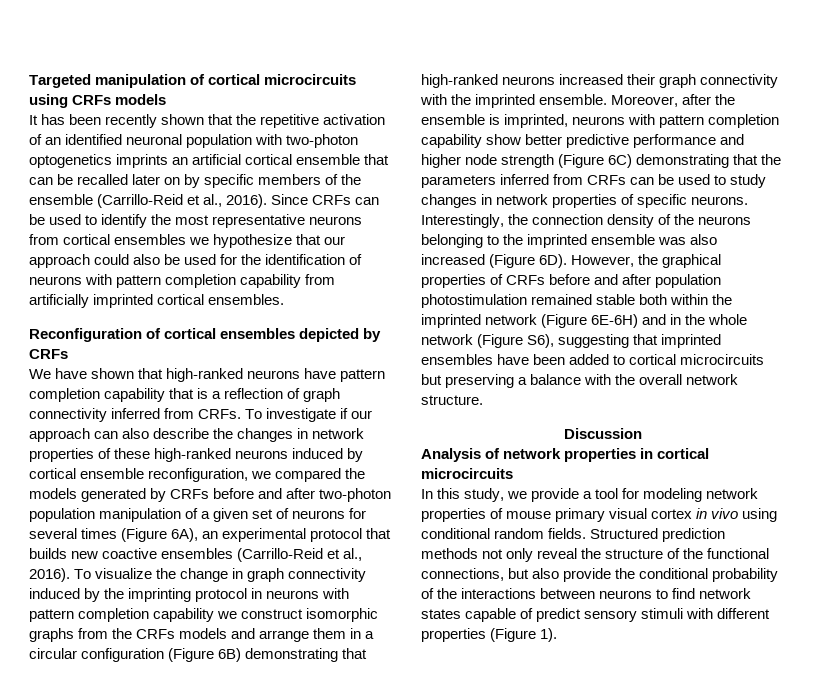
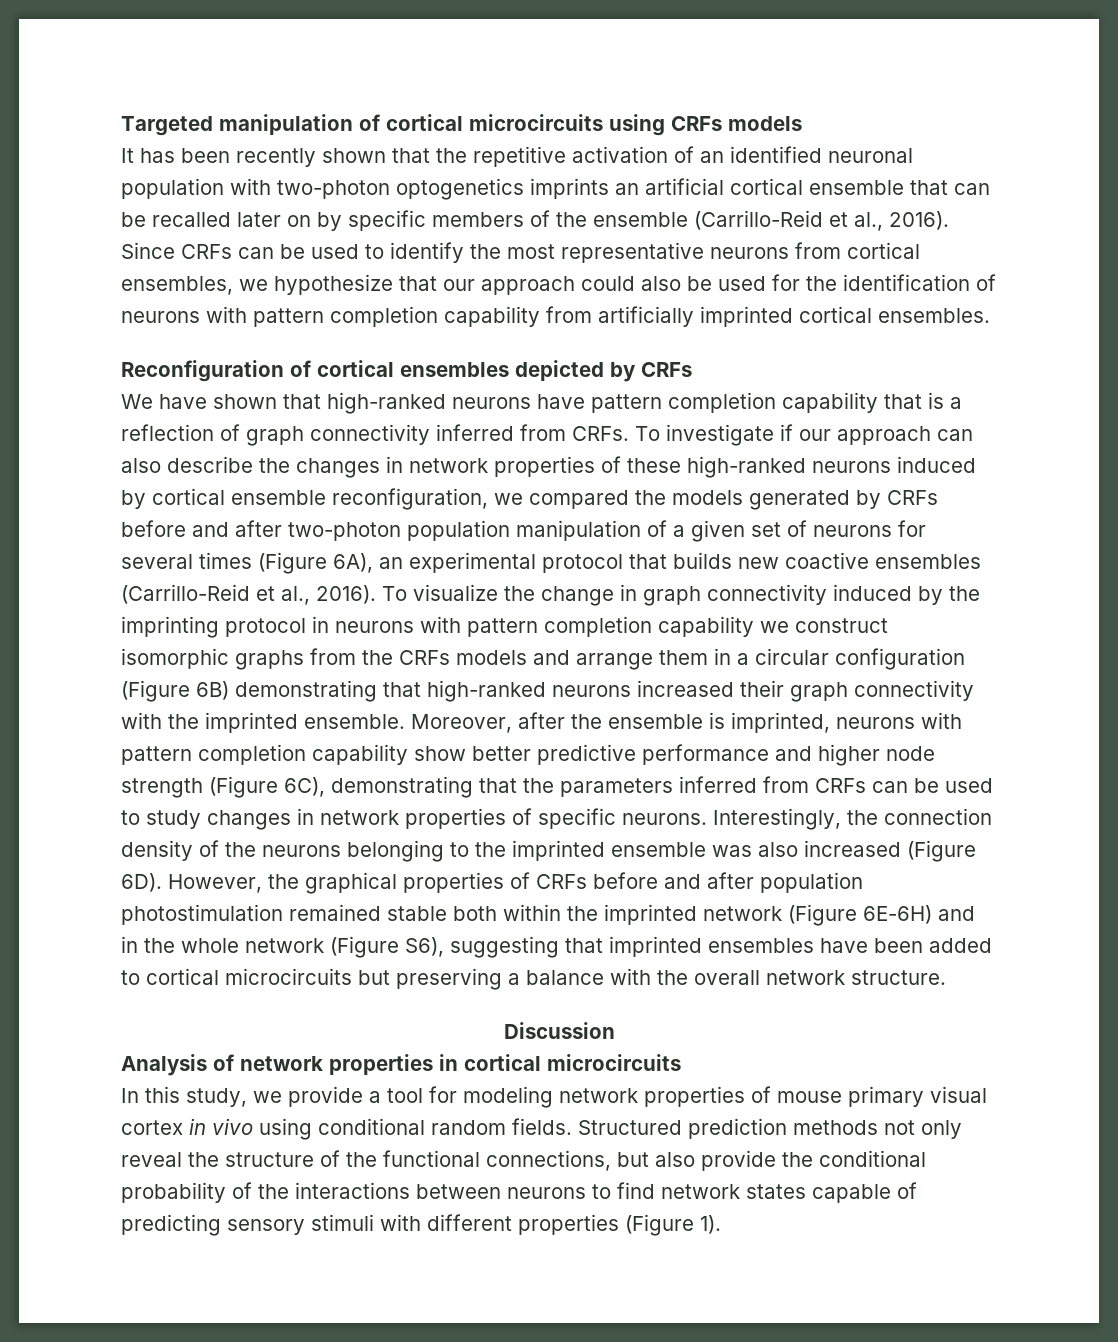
[114,234,187,245] ensembles -> [121,276,233,295] ensembles,
[608,154,633,168] 6C) -> [284,777,325,797] 6C),
[536,608,582,622] predict -> [121,1214,221,1236] predicting

